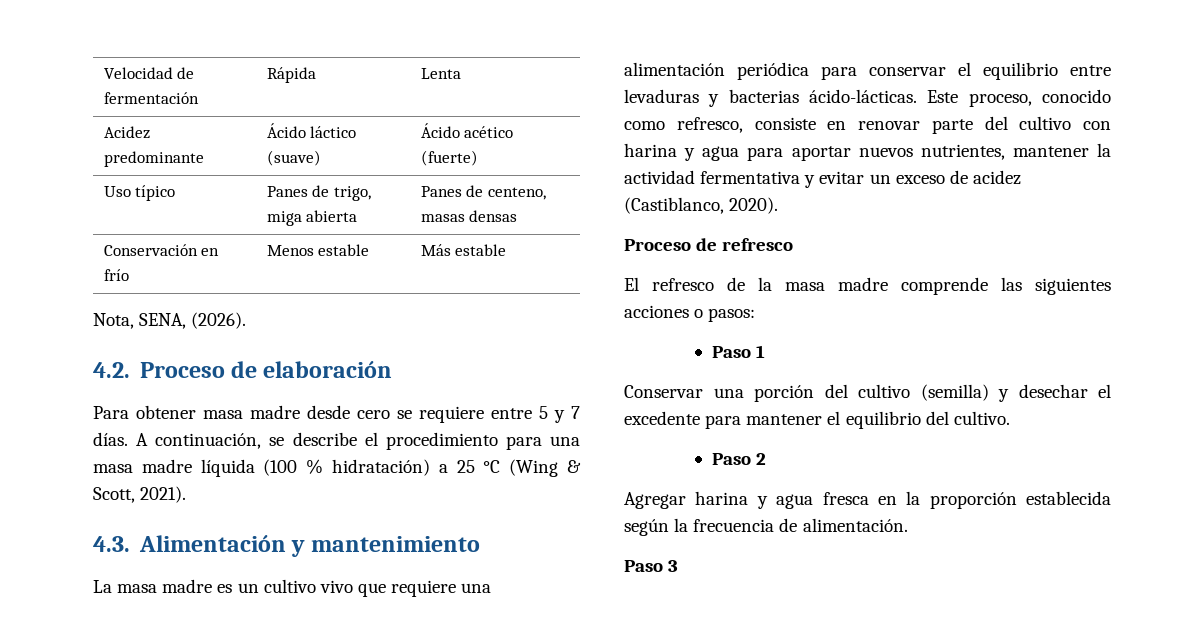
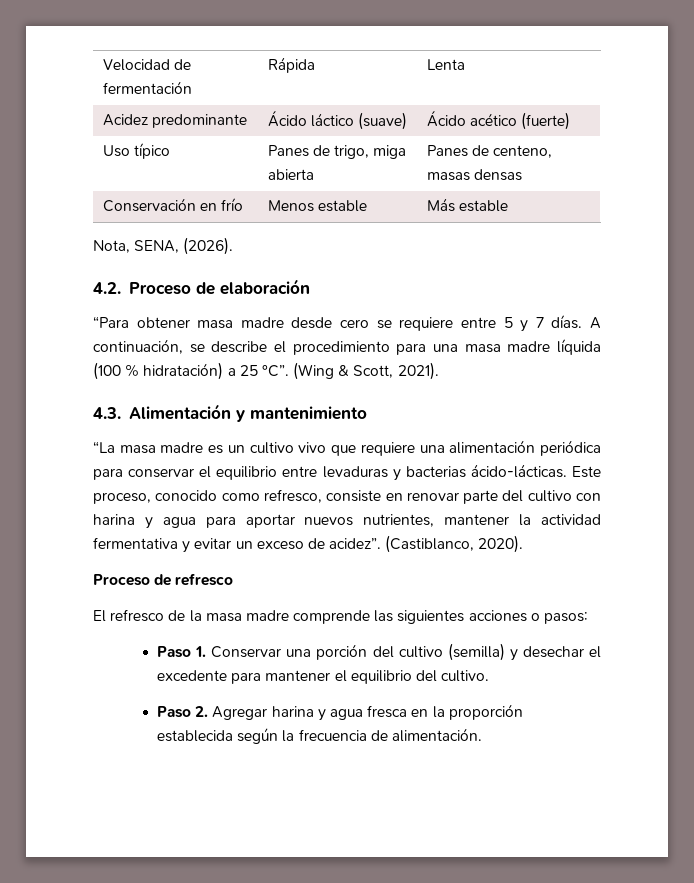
[93,406,129,419] Para -> [93,316,129,328] “Para
[483,460,501,473] °C -> [261,365,289,377] °C”.
[93,580,112,593] La -> [93,441,115,453] “La
[972,170,1021,185] acidez -> [329,538,382,549] acidez”.
[756,345,766,358] 1 // -> [195,646,207,657] 1.
[756,453,767,465] 2 // -> [195,706,209,717] 2.
[624,560,679,572] // Paso 3 -> (482, 735) none

